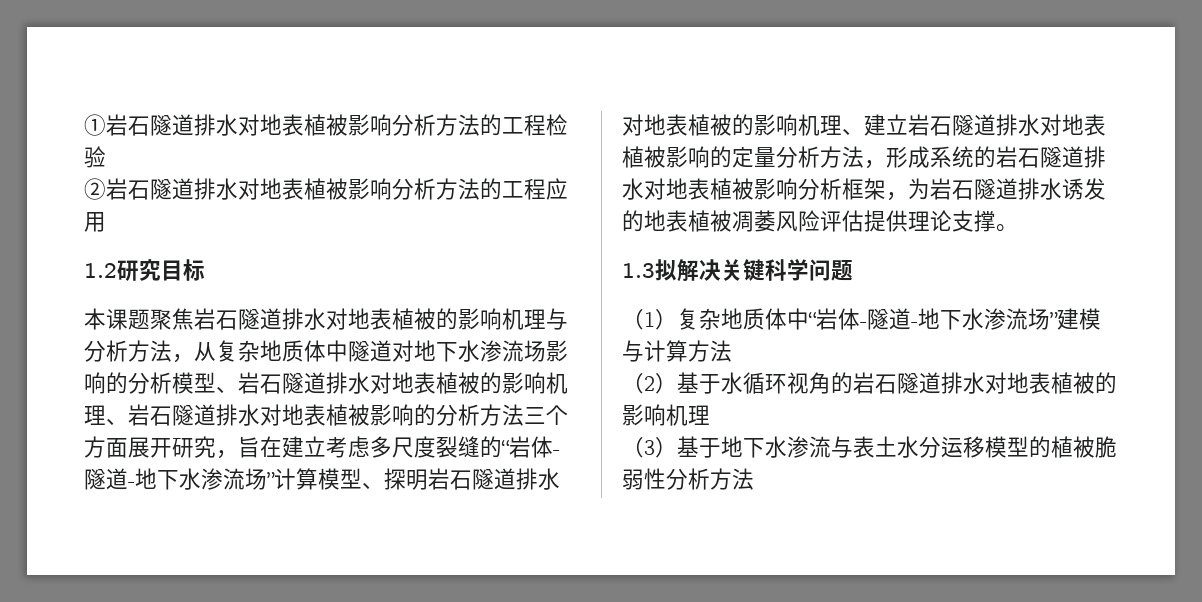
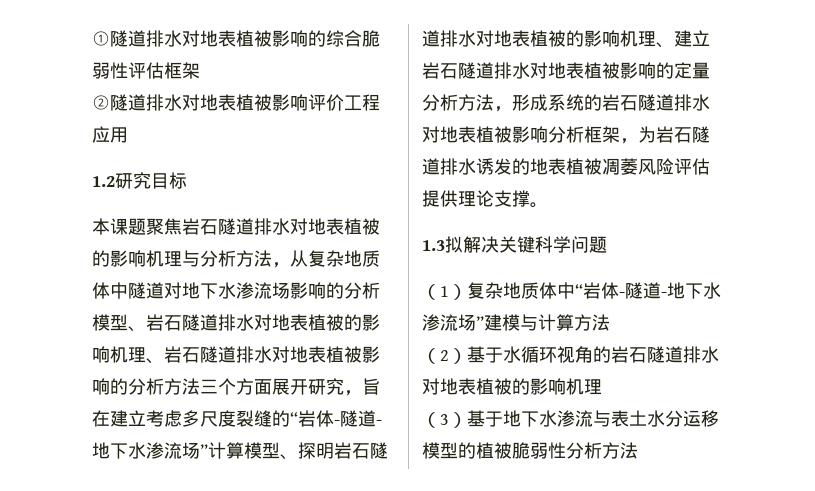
[84,114,568,136] [84,146,106,168] [84,178,502,200] ①岩石隧道排水对地表植被影响分析方法的工程检验 // ②岩石隧道排水对地表植被影响分析方法的 -> [92,30,380,47] [92,62,200,79] [92,94,344,111] ①隧道排水对地表植被影响的综合脆弱性评估框架 // ②隧道排水对地表植被影响评价

